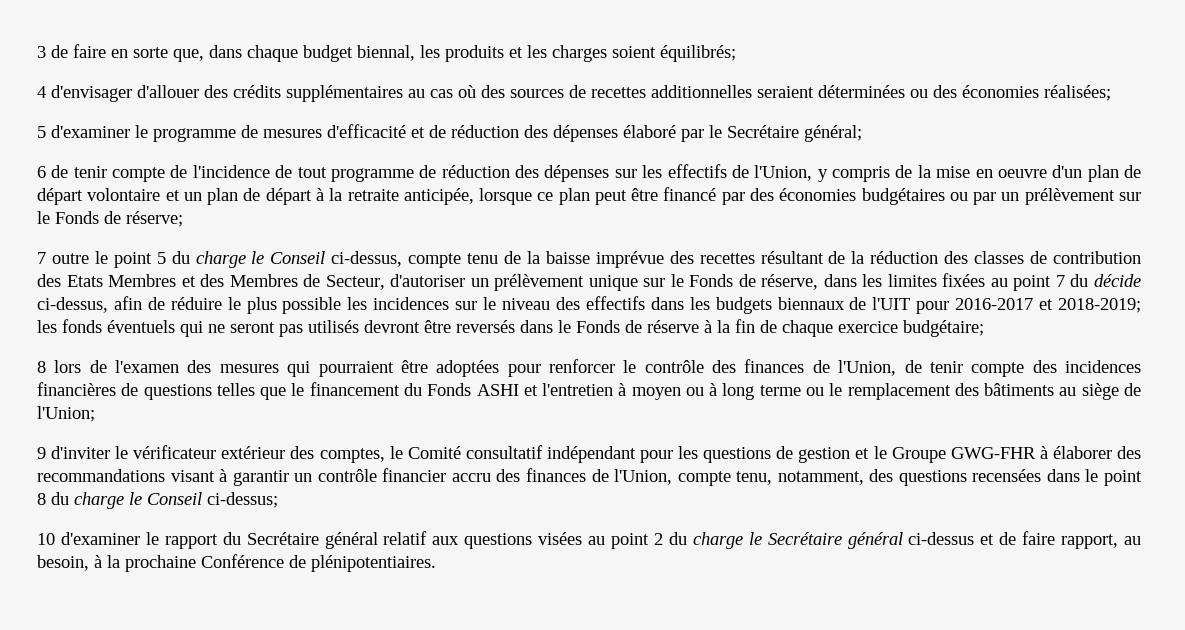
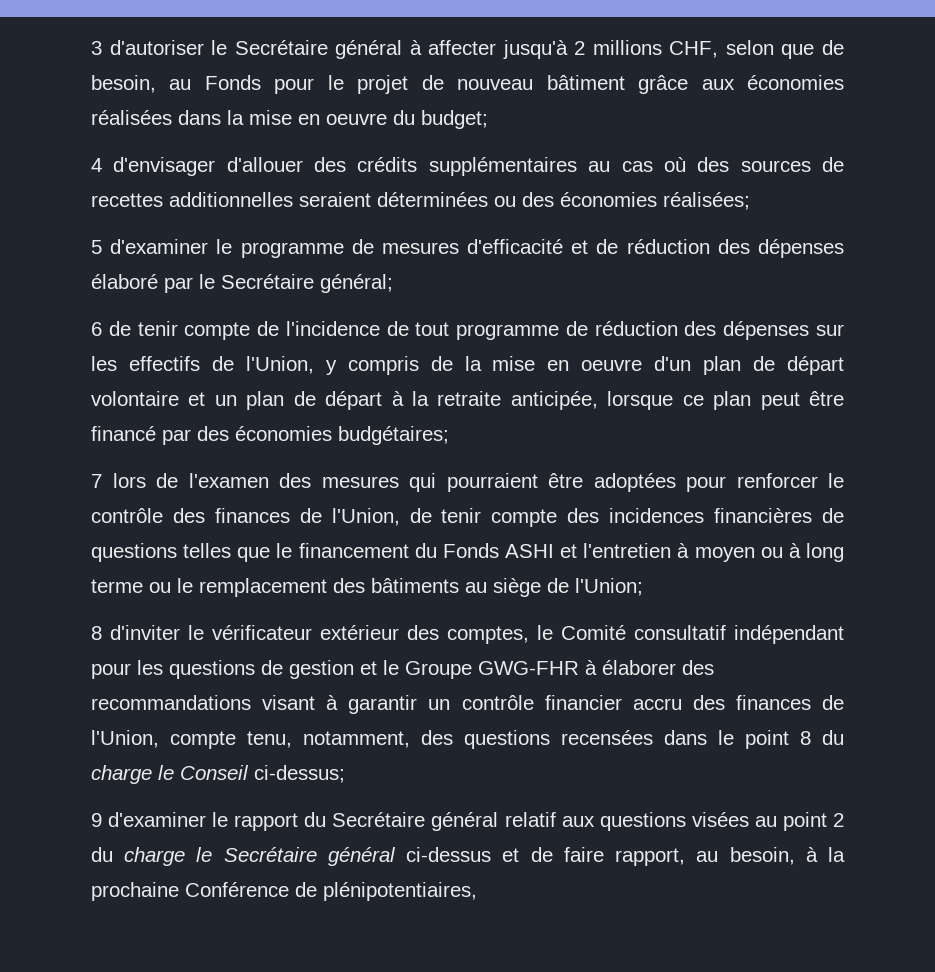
[51,44,736,62] de faire en sorte que, dans chaque budget biennal, les produits et les charges soient équilibrés; -> [109,40,845,59] [91,75,844,94] [91,110,488,129] d'autoriser le Secrétaire général à affecter jusqu'à 2 millions CHF, selon que de besoin, au Fonds pour le projet de nouveau bâtiment grâce aux économies réalisées dans la mise en oeuvre du budget;
[861,188,1141,205] [37,211,183,227] [37,251,1141,268] [37,273,1141,291] [37,296,1141,314] [37,319,984,337] [37,361,46,373] budgétaires ou par un prélèvement sur le Fonds de réserve; // 7 outre le point 5 du charge le Conseil ci-dessus, compte tenu de la baisse imprévue des recettes résultant de la réduction des classes de contribution des Etats Membres et des Membres de Secteur, d'autoriser un prélèvement unique sur le Fonds de réserve, dans les limites fixées au point 7 du décide ci-dessus, afin de réduire le plus possible les incidences sur le niveau des effectifs dans les budgets biennaux de l'UIT pour 2016-2017 et 2018-2019; les fonds éventuels qui ne seront pas utilisés devront être reversés dans le Fonds de réserve à la fin de chaque exercice budgétaire; // 8 -> [338,426,449,445] [91,474,102,488] budgétaires; // 7
[37,447,46,459] 9 -> [91,626,102,640] 8
[37,533,55,545] 10 -> [91,813,102,827] 9
[311,555,436,572] plénipotentiaires. -> [323,882,477,901] plénipotentiaires,

